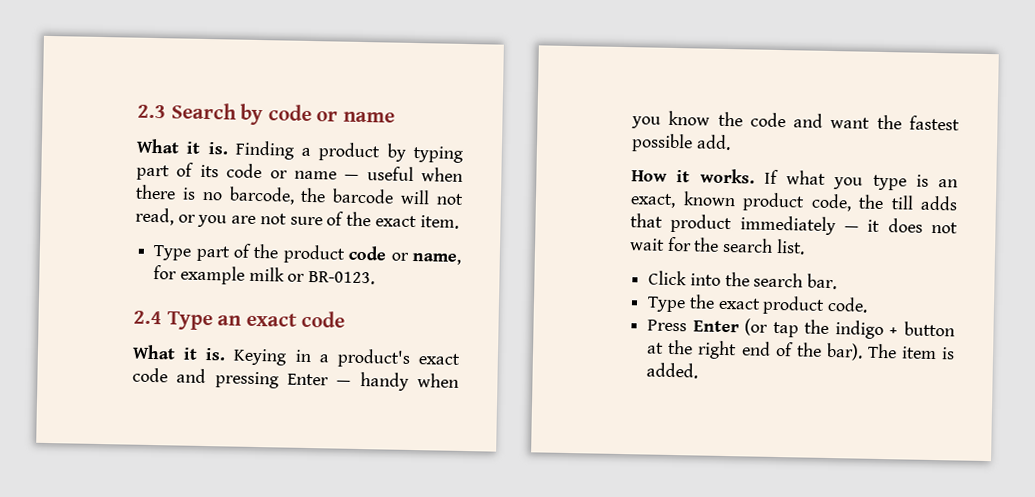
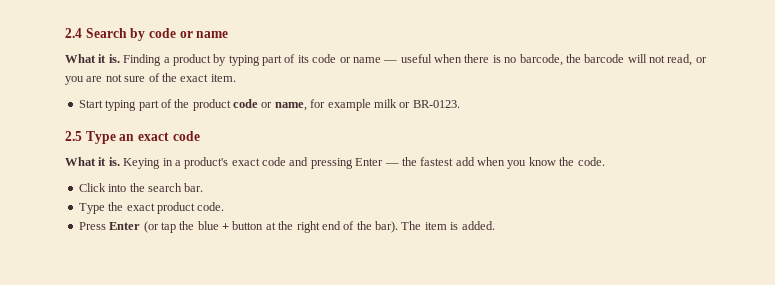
[137,104,166,119] 2.3 -> [65,28,82,38] 2.4
[153,245,192,261] Type -> [78,100,137,111] Start typing
[133,310,162,325] 2.4 -> [65,131,82,141] 2.5
[359,371,409,391] handy -> [401,157,475,166] the fastest add
[749,112,960,131] [631,133,731,153] [631,168,958,191] [630,191,958,212] [630,213,958,236] [629,236,805,255] code and want the fastest possible add. // How it works. If what you type is an exact, known product code, the till adds that product immediately — it does not wait for the search list. -> [577,157,605,166] code.
[834,320,884,340] indigo -> [197,221,219,230] blue

